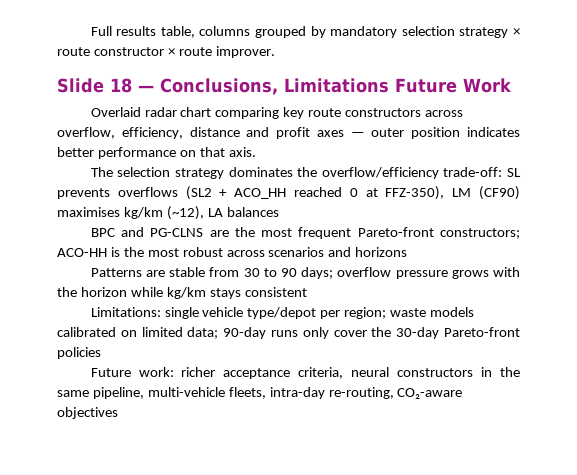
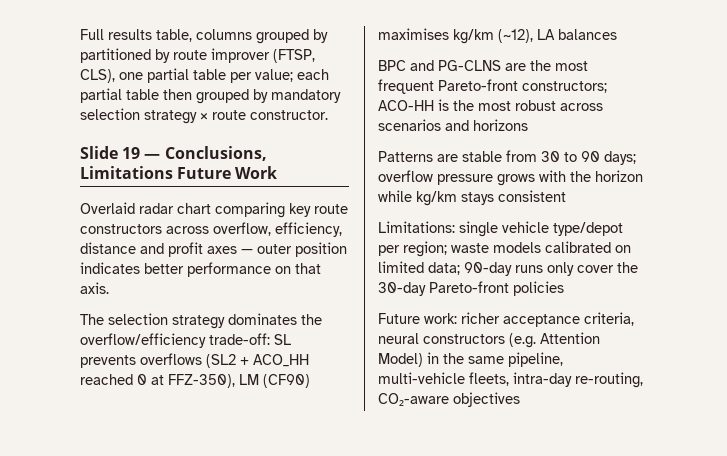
(326, 32) none -> [80,48,315,63] [80,68,329,83] [80,88,268,104] partitioned by route improver (FTSP, CLS), one partial table per value; each partial table then grouped by
[93,46,275,58] constructor × route improver. -> [250,110,328,120] constructor.
[110,78,132,93] 18 -> [122,147,141,159] 19
(474, 372) none -> [509,332,600,348] [378,353,423,367] (e.g. Attention Model)

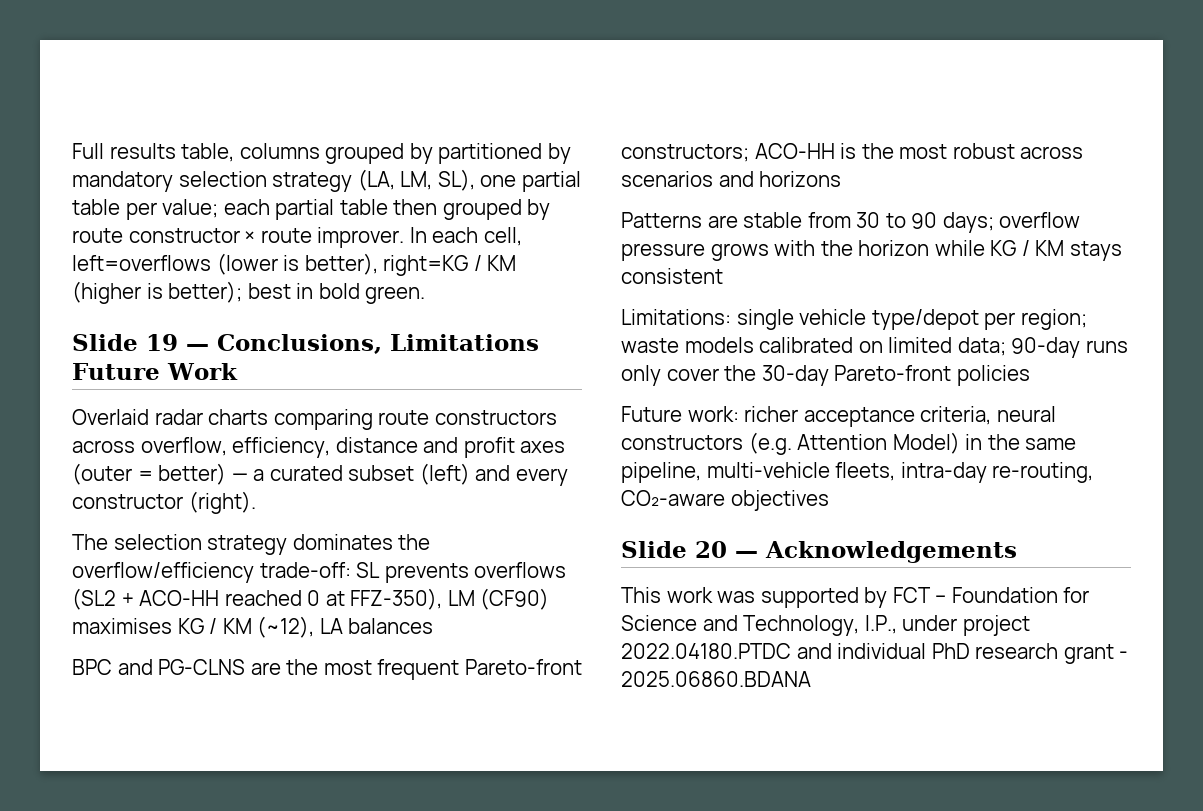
[173,48,315,63] [80,69,115,83] route improver (FTSP, CLS), -> [72,169,475,192] mandatory selection strategy (LA, LM, SL),
[271,89,341,103] [80,108,328,124] mandatory selection strategy × route constructor. -> [72,227,522,248] [72,253,517,276] [72,281,426,304] route constructor × route improver. In each cell, left=overflows (lower is better), right=KG / KM (higher is better); best in bold green.
[177,202,311,218] chart comparing key -> [208,409,373,430] charts comparing
[241,242,347,257] [80,262,321,277] [80,282,109,294] — outer position indicates better performance on that axis. -> [72,463,568,486] [72,491,256,514] (outer = better) — a curated subset (left) and every constructor (right).
[253,354,309,367] ACO_HH -> [139,590,220,606] ACO-HH
[453,29,494,44] kg/km -> [177,618,252,634] KG / KM
[416,191,457,206] kg/km -> [990,240,1065,256] KG / KM
(520, 399) none -> [621,541,1017,563] [621,587,1090,608] [621,615,1030,636] [621,643,1129,664] [621,671,811,687] // Slide 20 — Acknowledgements // This work was supported by FCT – Foundation for Science and Technology, I.P., under project 2022.04180.PTDC and individual PhD research grant - 2025.06860.BDANA

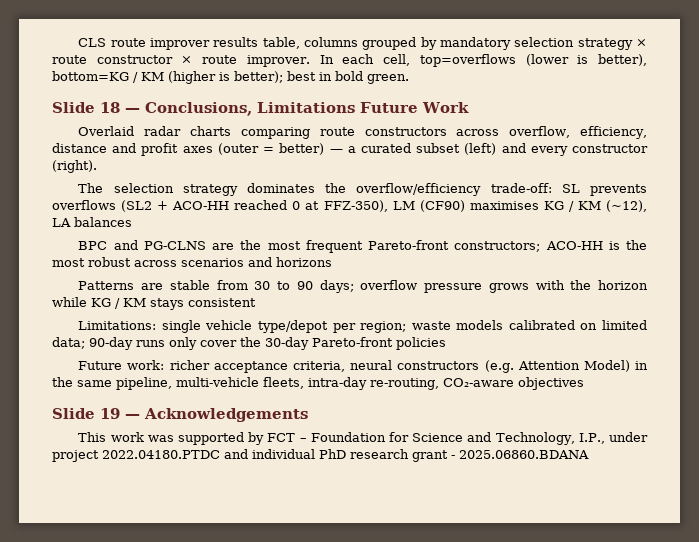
[72,143,104,159] Full -> [78,38,210,50] CLS route improver
[438,143,571,164] partitioned by -> (437, 43) none
[357,169,581,192] [72,199,551,220] (LA, LM, SL), one partial table per value; each partial table then grouped by -> [636,39,648,47] ×
[72,255,211,271] left=overflows -> [419,54,516,67] top=overflows
[383,255,469,276] right=KG -> [52,71,129,81] bottom=KG
[146,334,178,351] 19 -> [100,102,120,113] 18
[695,541,727,558] 20 -> [100,408,120,419] 19

